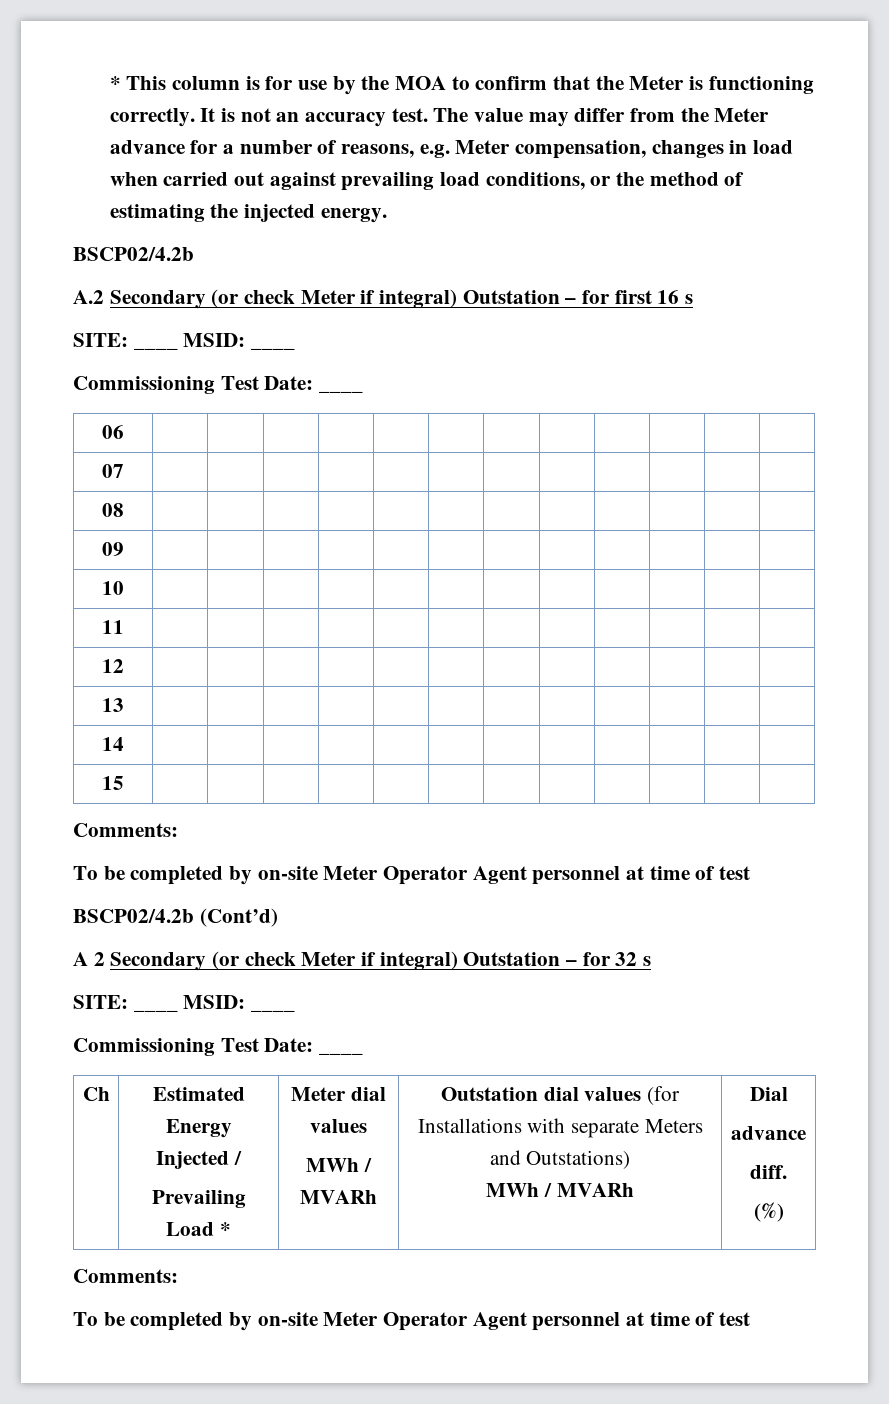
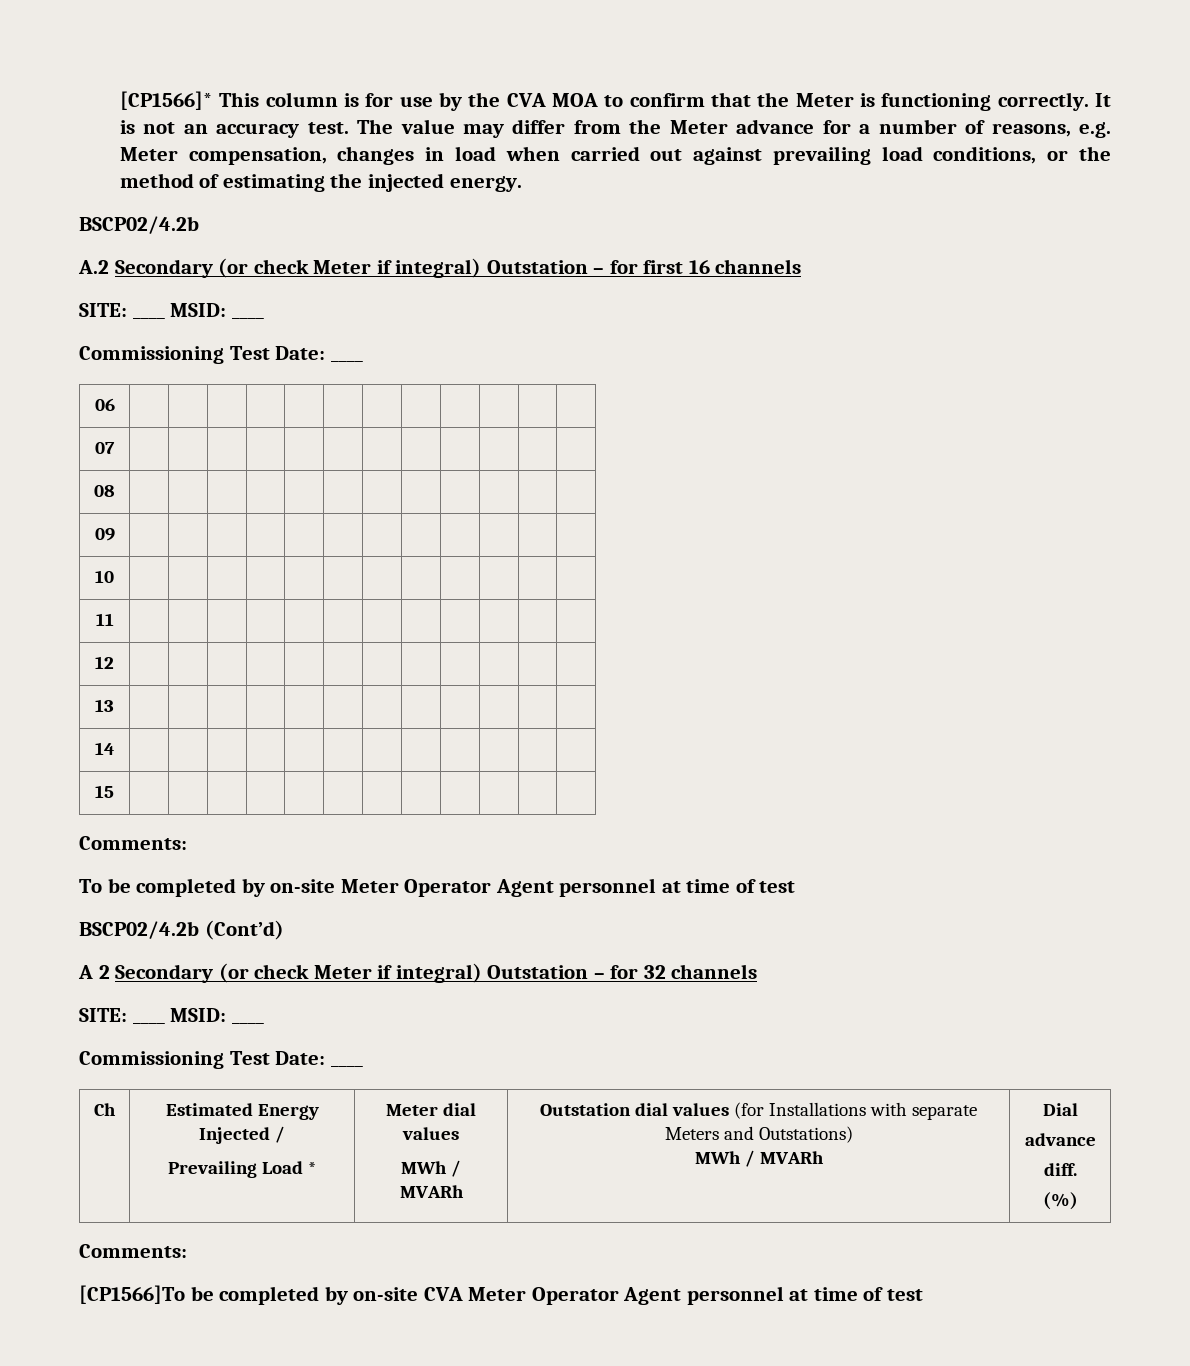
[109,76,121,90] * -> [119,91,213,110] [CP1566]*
(390, 83) none -> [506,93,546,107] CVA
[685,294,694,304] s -> [715,259,802,274] channels
[643,956,652,966] s -> [671,964,758,979] channels
[73,1312,318,1331] To be completed by on-site -> [79,1285,463,1305] [CP1566]To be completed by on-site CVA

